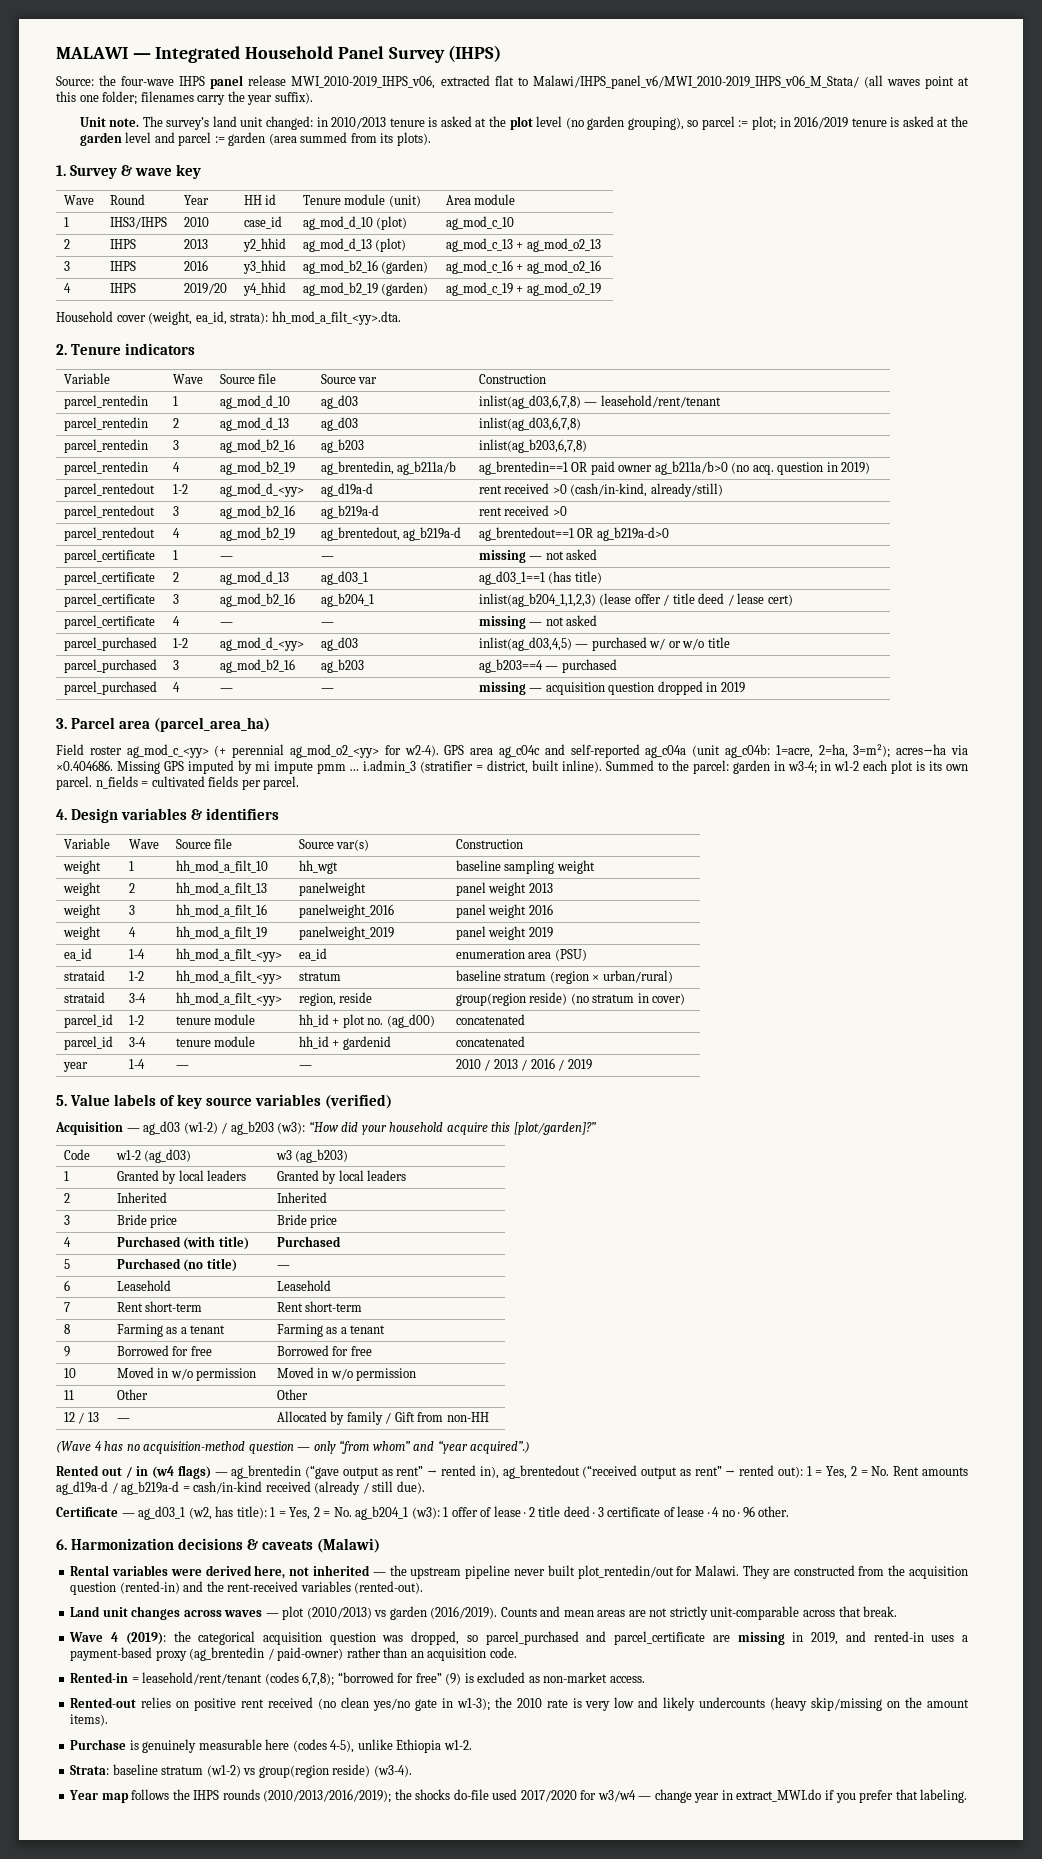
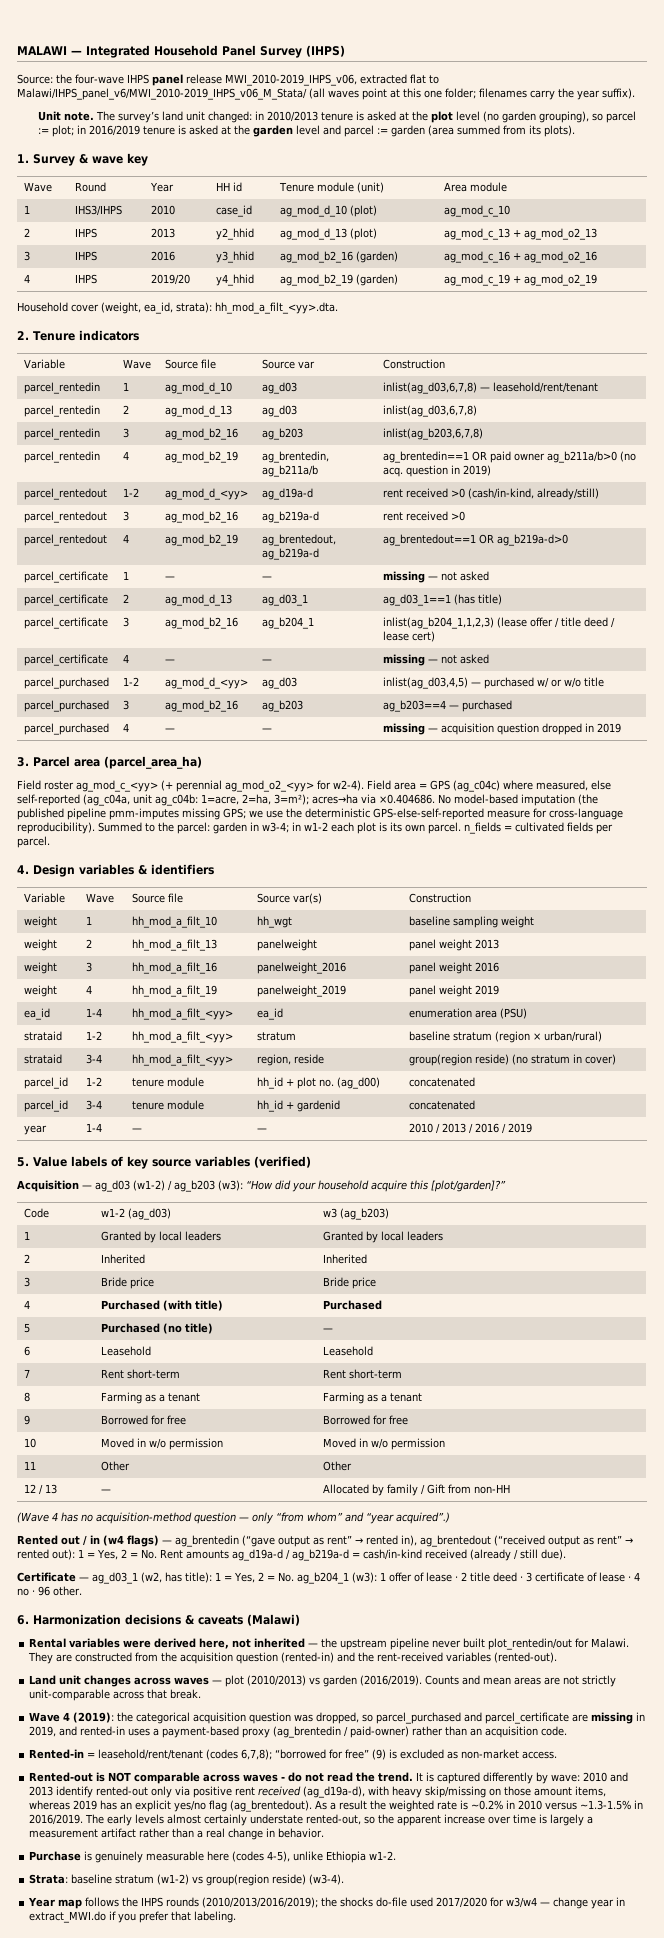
[444,744,721,758] GPS area ag_c04c and self-reported ag_c04a (unit -> [367,780,611,792] [17,794,152,806] Field area = GPS (ag_c04c) where measured, else self-reported (ag_c04a, unit
[116,760,603,774] Missing GPS imputed by mi impute pmm … i.admin_3 (stratifier = district, built inline). -> [438,794,598,806] [17,808,623,820] [17,822,95,834] No model-based imputation (the published pipeline pmm-imputes missing GPS; we use the deterministic GPS-else-self-reported measure for cross-language reproducibility).
[141,1697,969,1711] [70,1714,109,1726] relies on positive rent received (no clean yes/no gate in w1-3); the 2010 rate is very low and likely undercounts (heavy skip/missing on the amount items). -> [96,1772,629,1784] [29,1786,607,1798] [29,1800,644,1812] [29,1814,594,1826] [29,1828,325,1840] is NOT comparable across waves - do not read the trend. It is captured differently by wave: 2010 and 2013 identify rented-out only via positive rent received (ag_d19a-d), with heavy skip/missing on those amount items, whereas 2019 has an explicit yes/no flag (ag_brentedout). As a result the weighted rate is ~0.2% in 2010 versus ~1.3-1.5% in 2016/2019. The early levels almost certainly understate rented-out, so the apparent increase over time is largely a measurement artifact rather than a real change in behavior.

